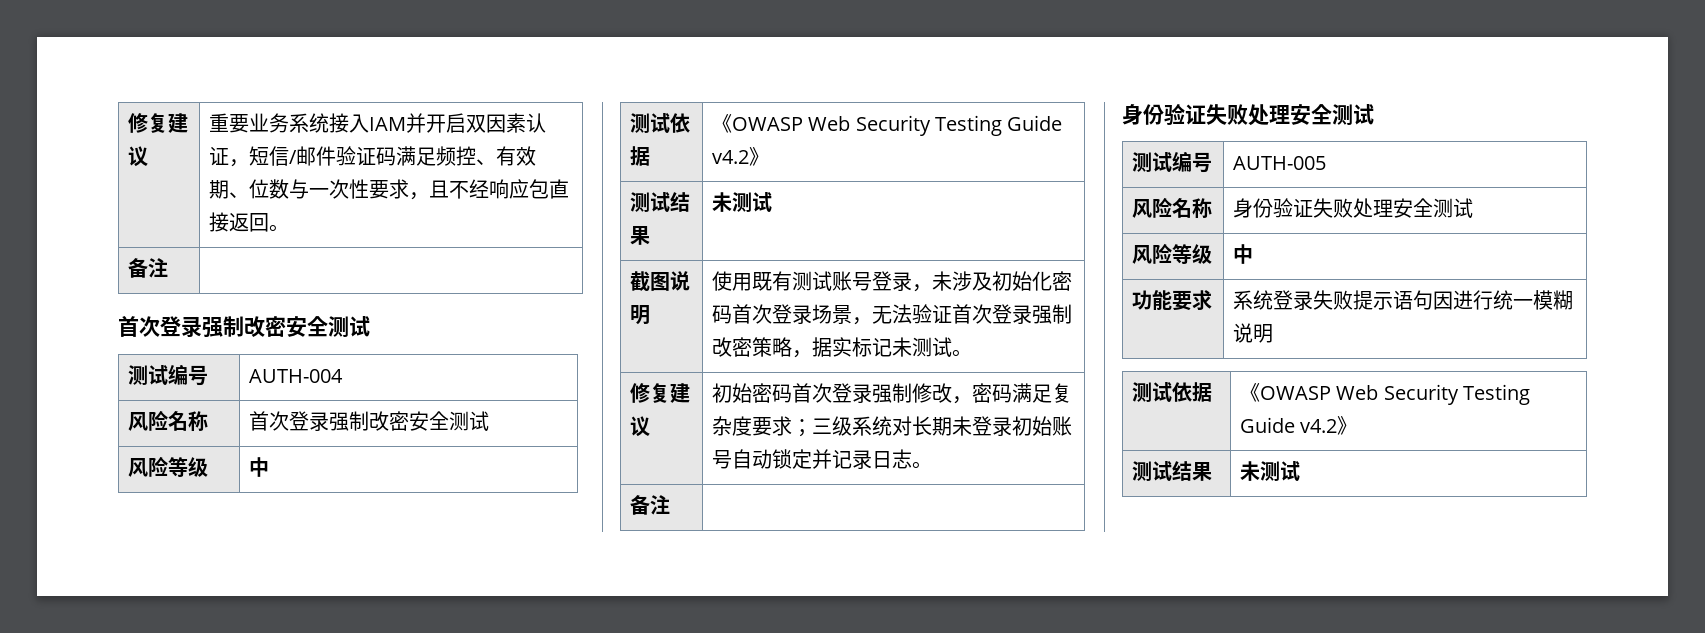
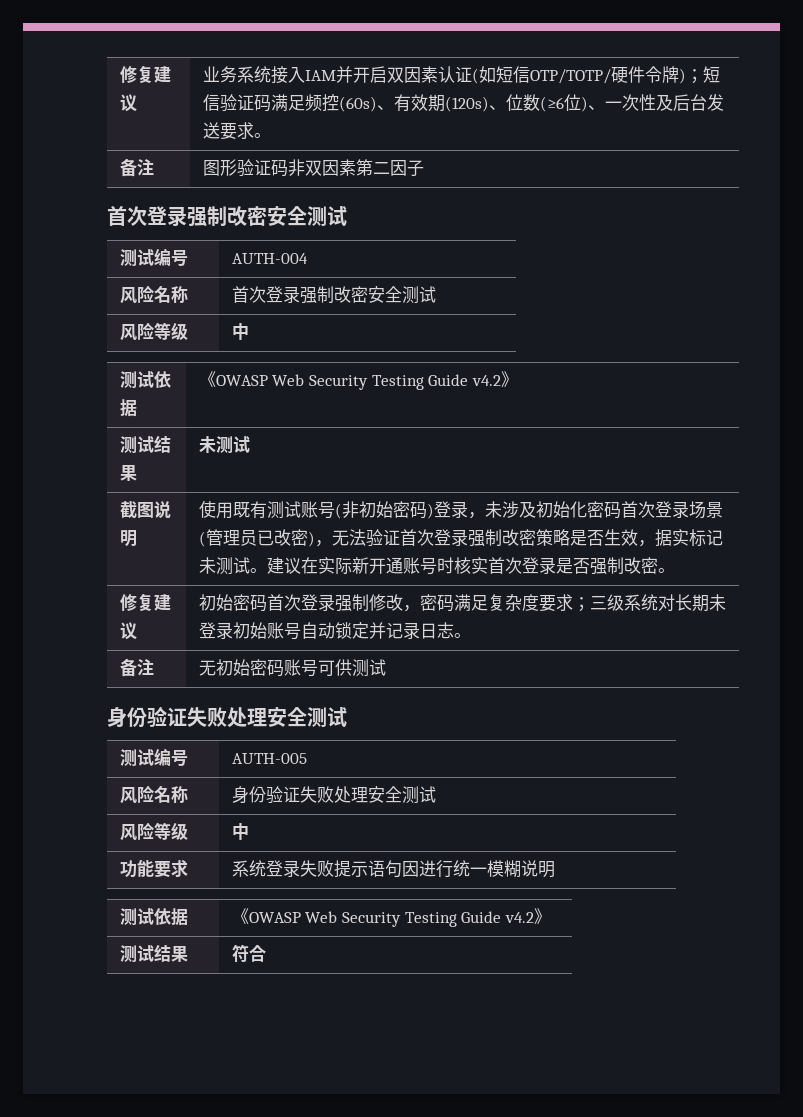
[127,113,188,133] [127,146,148,167] [208,113,249,133] 修复建议 | 重要 -> [119,65,171,83] [119,94,137,112] 修复建议 |
[228,146,336,167] ，短信/邮件 -> [471,66,720,84] [202,94,220,111] (如短信OTP/TOTP/硬件令牌)；短信
(476, 156) none -> [338,96,377,112] (60s)
[228,179,569,200] [208,212,289,232] [127,258,168,278] 、位数与一次性要求，且不经响应包直接返回。 // 备注 | -> [444,94,724,112] [202,122,271,140] [119,158,154,177] [202,159,424,177] (120s)、位数(≥6位)、一次性及后台发送要求。 // 备注 | 图形验证码非双因素第二因子
(872, 281) none -> [334,501,434,519] (非初始密码)
(852, 314) none -> [198,529,315,547] (管理员已改密)
(792, 347) none -> [569,529,638,546] 是否生效
(972, 353) none -> [266,557,675,575] 建议在实际新开通账号时核实首次登录是否强制改密。
(670, 505) none -> [198,659,386,677] 无初始密码账号可供测试
[1239,461,1300,481] 未测试 -> [231,944,266,962] 符合

